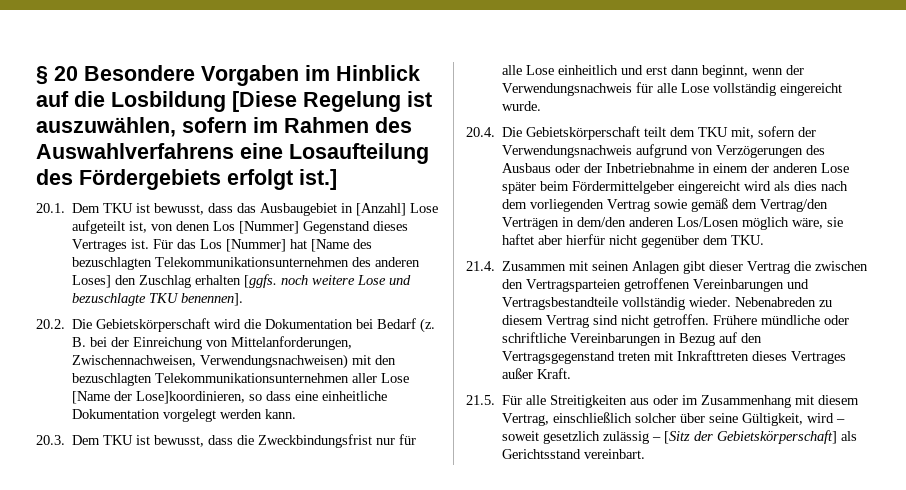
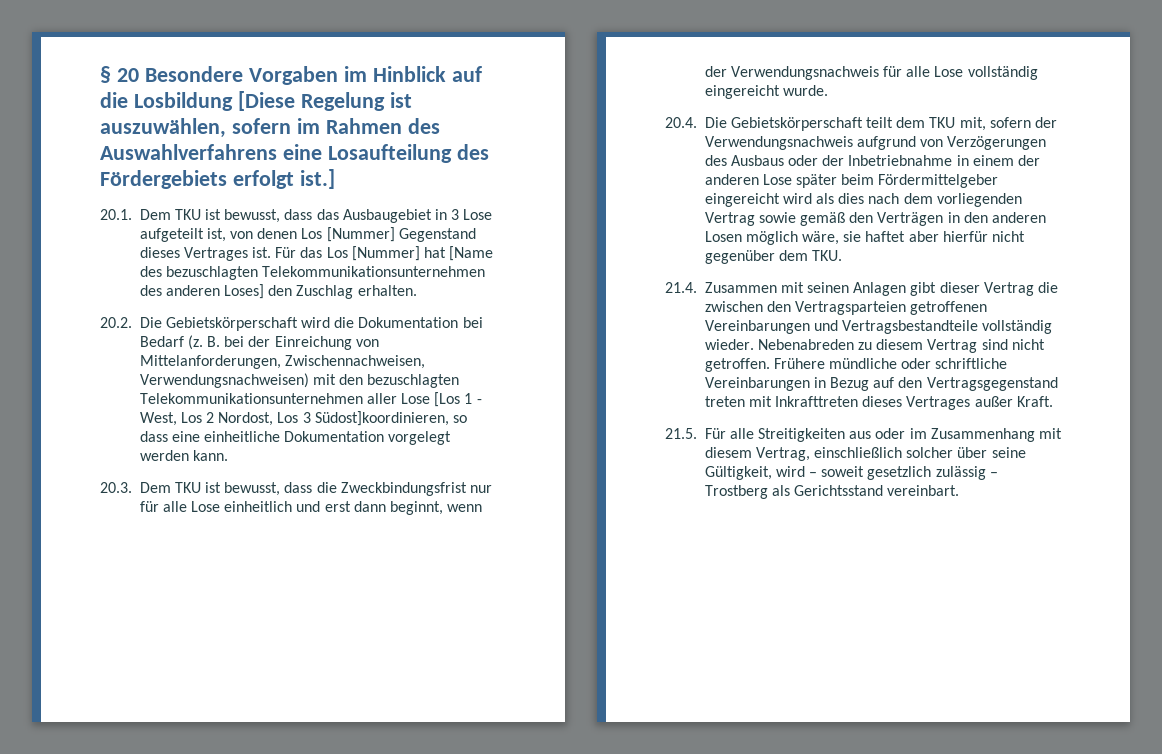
[356,203,407,216] [Anzahl] -> [451,209,460,220] 3
[195,274,412,288] [72,293,244,306] erhalten [ggfs. noch weitere Lose und bezuschlagte TKU benennen]. -> [357,285,417,296] erhalten.
[72,391,246,404] [Name der Lose]koordinieren, -> [434,392,482,407] [139,411,449,426] [Los 1 - West, Los 2 Nordost, Los 3 Südost]koordinieren,
[732,199,829,212] [502,217,740,230] dem Vertrag/den Verträgen in dem/den anderen Los/Losen -> [849,212,1047,226] [704,231,742,242] den Verträgen in den anderen Losen
[664,430,838,444] [Sitz der Gebietskörperschaft] -> [704,485,768,499] Trostberg

